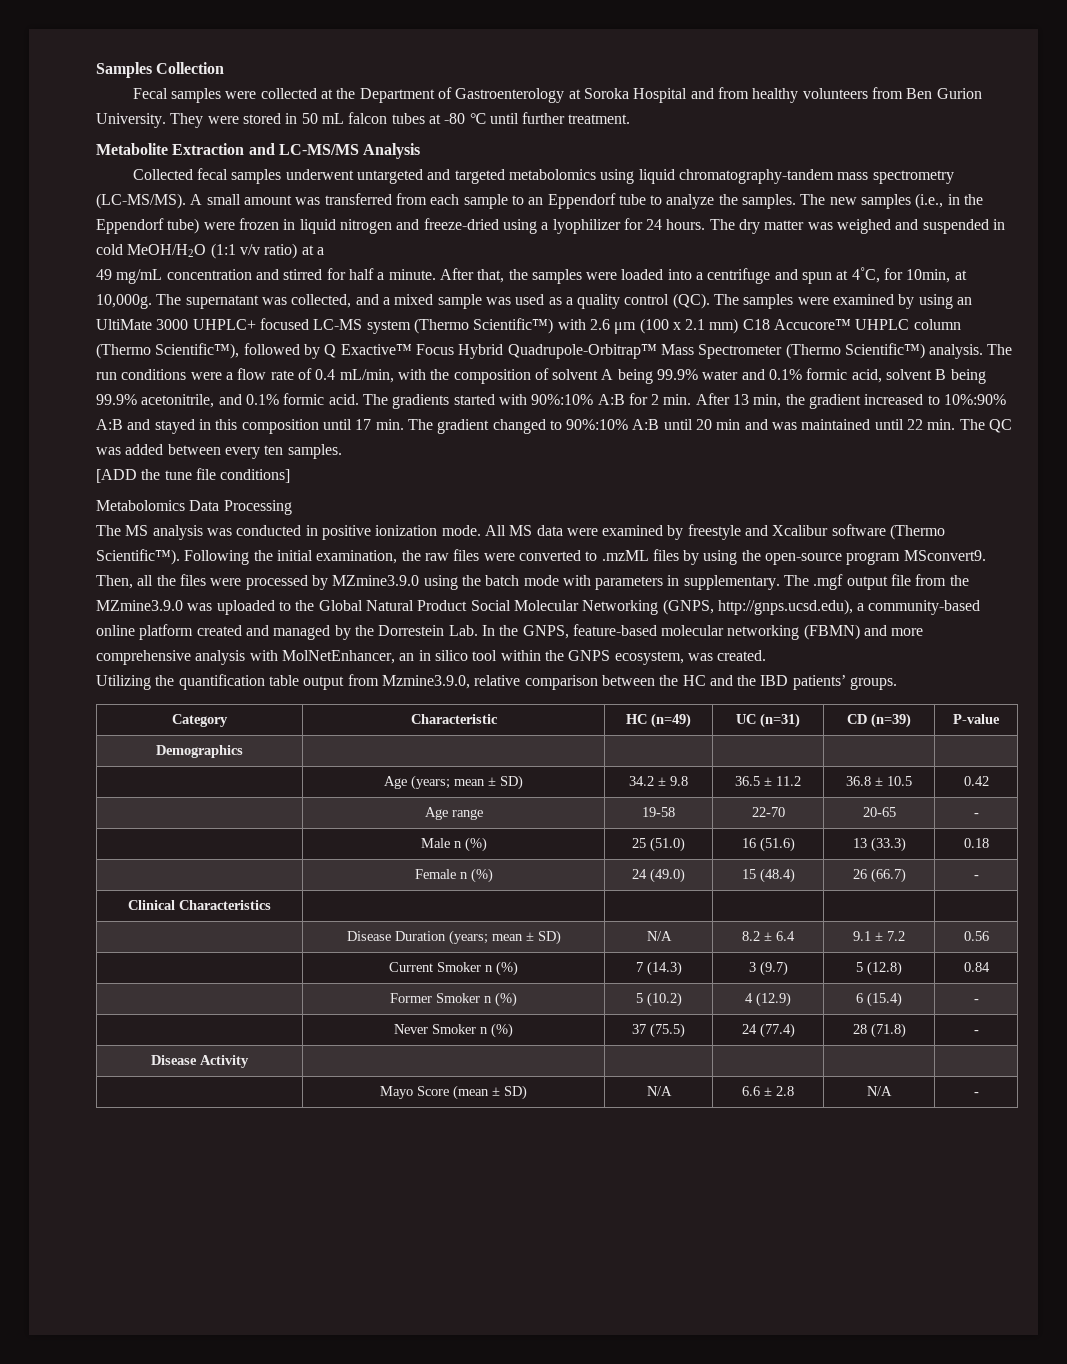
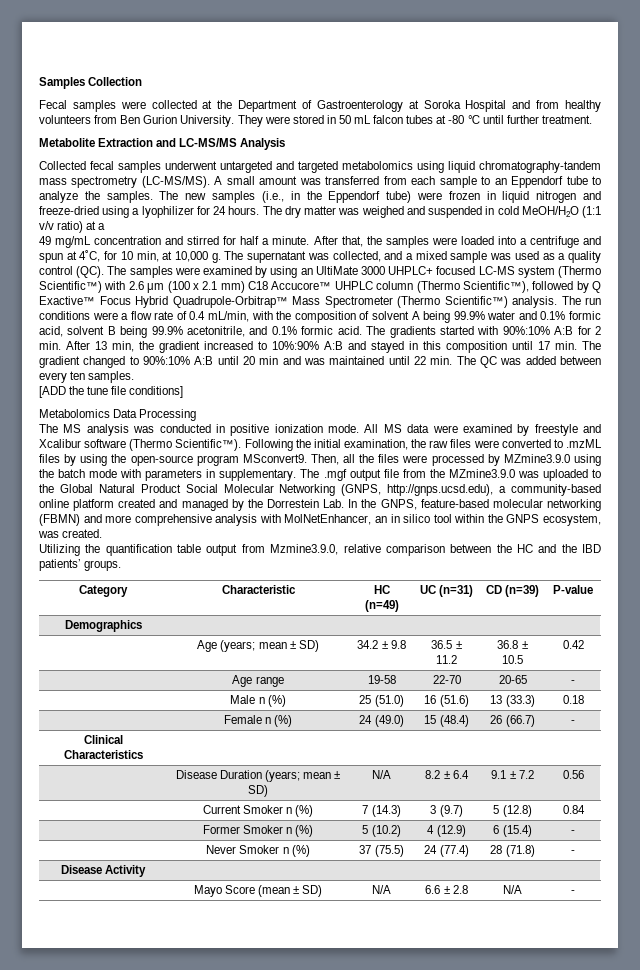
[906,269,967,283] [96,294,152,309] 10min, at 10,000g. -> [120,251,221,263] 10 min, at 10,000 g.

